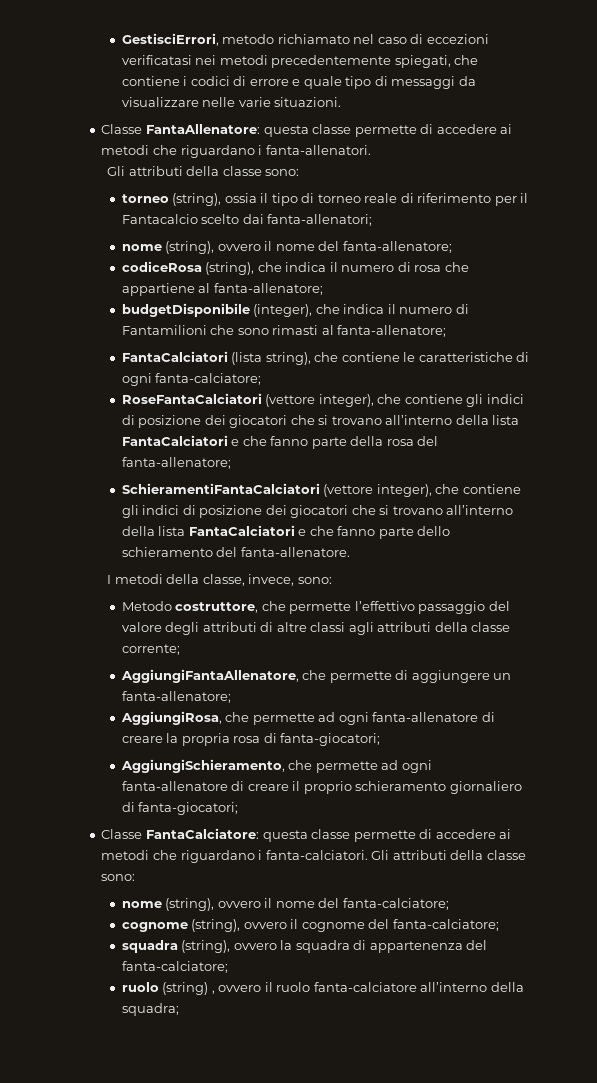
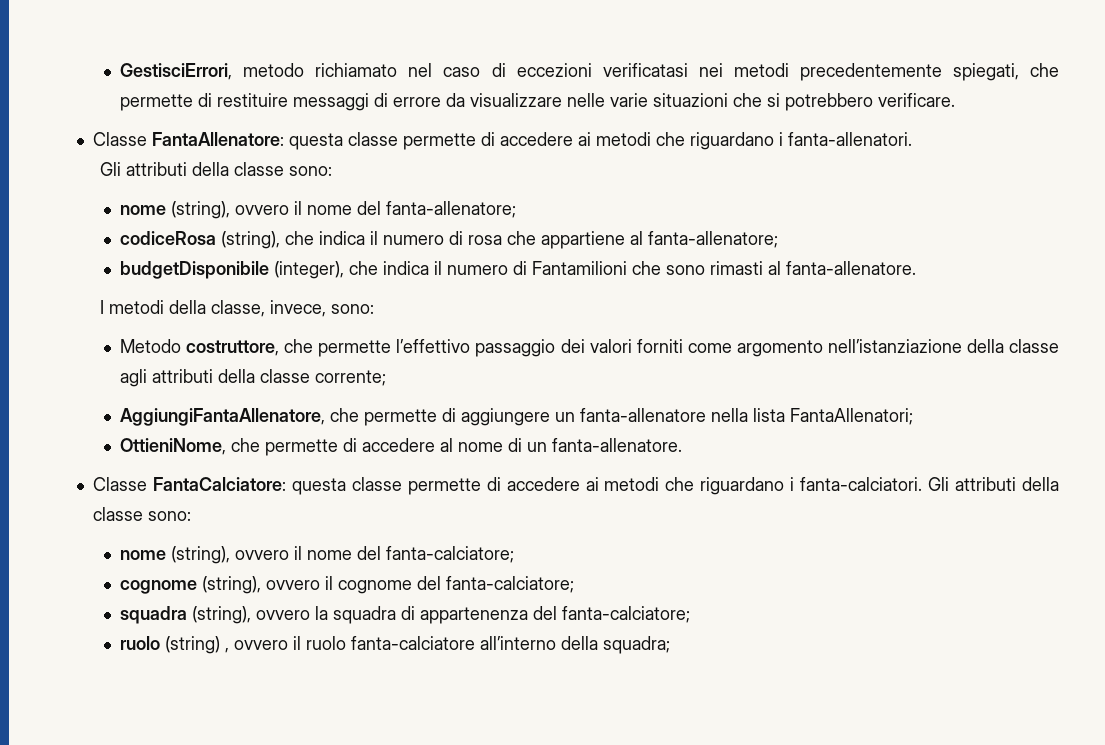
[121,76,476,89] [121,97,342,107] contiene i codici di errore e quale tipo di messaggi da visualizzare nelle varie situazioni. -> [120,93,956,111] permette di restituire messaggi di errore da visualizzare nelle varie situazioni che si potrebbero verificare.
[121,193,529,206] [121,214,373,226] // torneo (string), ossia il tipo di torneo reale di riferimento per il Fantacalcio scelto dai fanta-allenatori; -> (333, 171) none
[337,325,447,337] [121,351,530,365] [121,373,262,386] [121,393,524,407] [121,415,520,428] [121,435,439,449] [121,457,231,469] [121,483,521,497] [121,505,514,518] [121,525,451,539] [121,547,238,557] fanta-allenatore; // FantaCalciatori (lista string), che contiene le caratteristiche di ogni fanta-calciatore; // RoseFantaCalciatori (vettore integer), che contiene gli indici di posizione dei giocatori che si trovano all’interno della lista FantaCalciatori e che fanno parte della rosa del fanta-allenatore; // SchieramentiFantaCalciatori (vettore integer), che contiene gli indici di posizione dei giocatori che si trovano all’interno della lista FantaCalciatori e che fanno parte dello schieramento del -> (782, 268) none
[488,601,510,611] [121,622,346,635] del valore degli attributi di altre classi -> [560,339,1059,357] dei valori forniti come argomento nell’istanziazione della classe
[121,691,231,703] [120,711,495,725] [121,733,381,746] [120,759,432,773] [121,781,522,794] [121,802,239,815] fanta-allenatore; // AggiungiRosa, che permette ad ogni fanta-allenatore di creare la propria rosa di fanta-giocatori; // AggiungiSchieramento, che permette ad ogni fanta-allenatore di creare il proprio schieramento giornaliero di fanta-giocatori; -> [580,408,914,425] [120,438,683,456] fanta-allenatore nella lista FantaAllenatori; // OttieniNome, che permette di accedere al nome di un fanta-allenatore.

